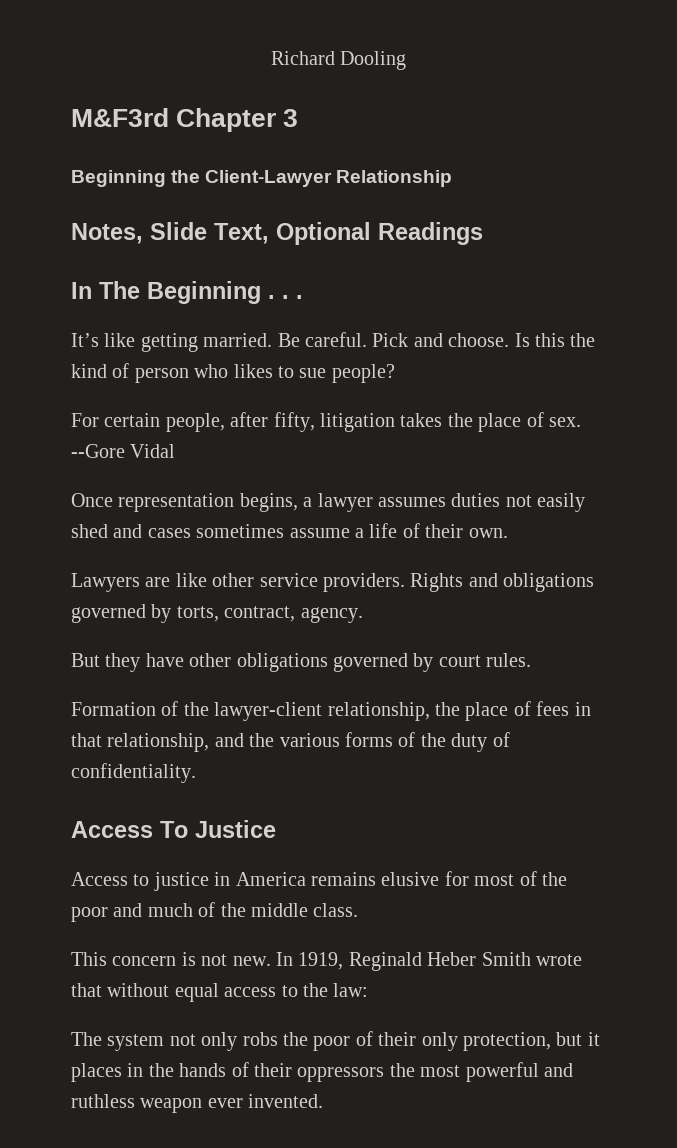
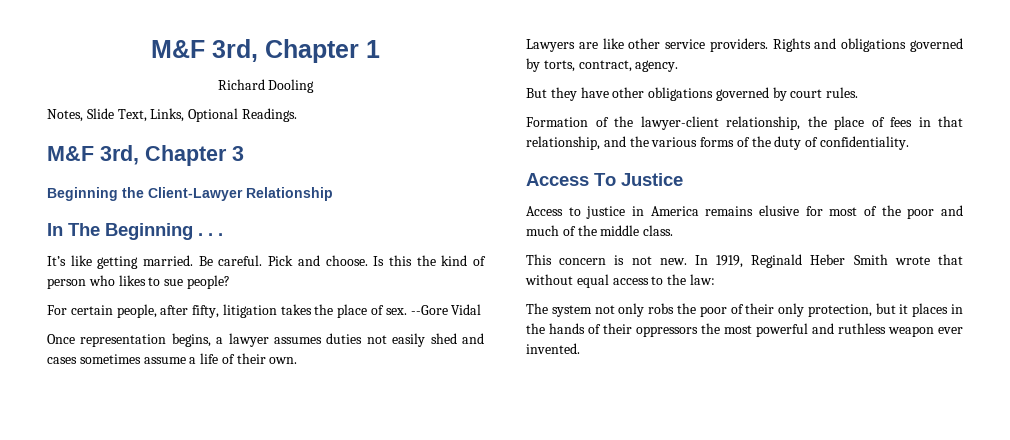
[270,51,407,70] [71,108,169,127] Richard Dooling // M&F3rd -> [151,39,380,63] [217,79,315,93] [47,108,297,122] [47,145,139,165] M&F 3rd, Chapter 1 // Richard Dooling // Notes, Slide Text, Links, Optional Readings. // M&F 3rd,
[71,222,483,245] // Notes, Slide Text, Optional Readings -> (333, 194) none

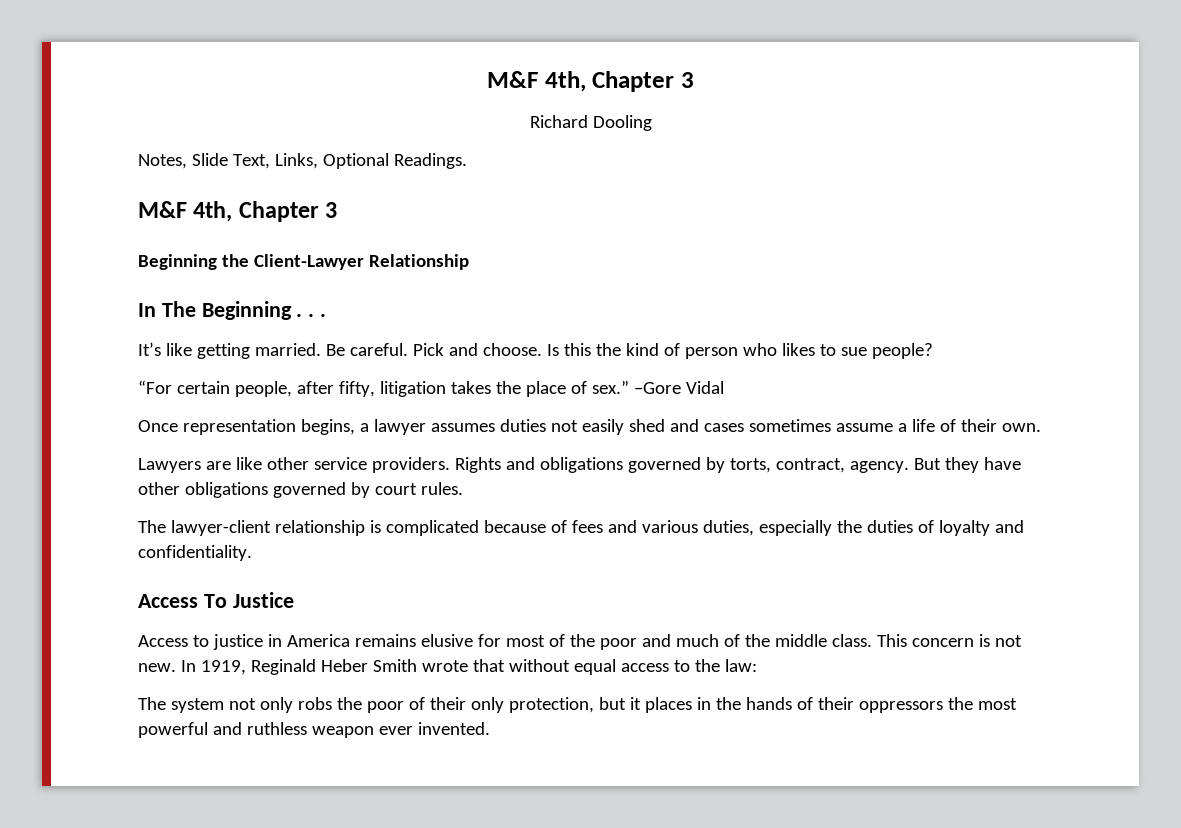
[151,39,380,63] M&F 3rd, Chapter 1 -> [486,71,695,92] M&F 4th, Chapter 3
[100,145,139,165] 3rd, -> [193,201,233,222] 4th,
[47,305,67,315] For -> [138,380,172,394] “For
[385,305,448,315] sex. --Gore -> [591,380,681,394] sex.” –Gore
(679, 66) // -> (909, 467) none
[526,116,963,130] [526,136,819,150] Formation of the lawyer-client relationship, the place of fees in that relationship, and the various forms of the duty of -> [138,520,1024,536] The lawyer-client relationship is complicated because of fees and various duties, especially the duties of loyalty and
(674, 230) // -> (872, 640) none

